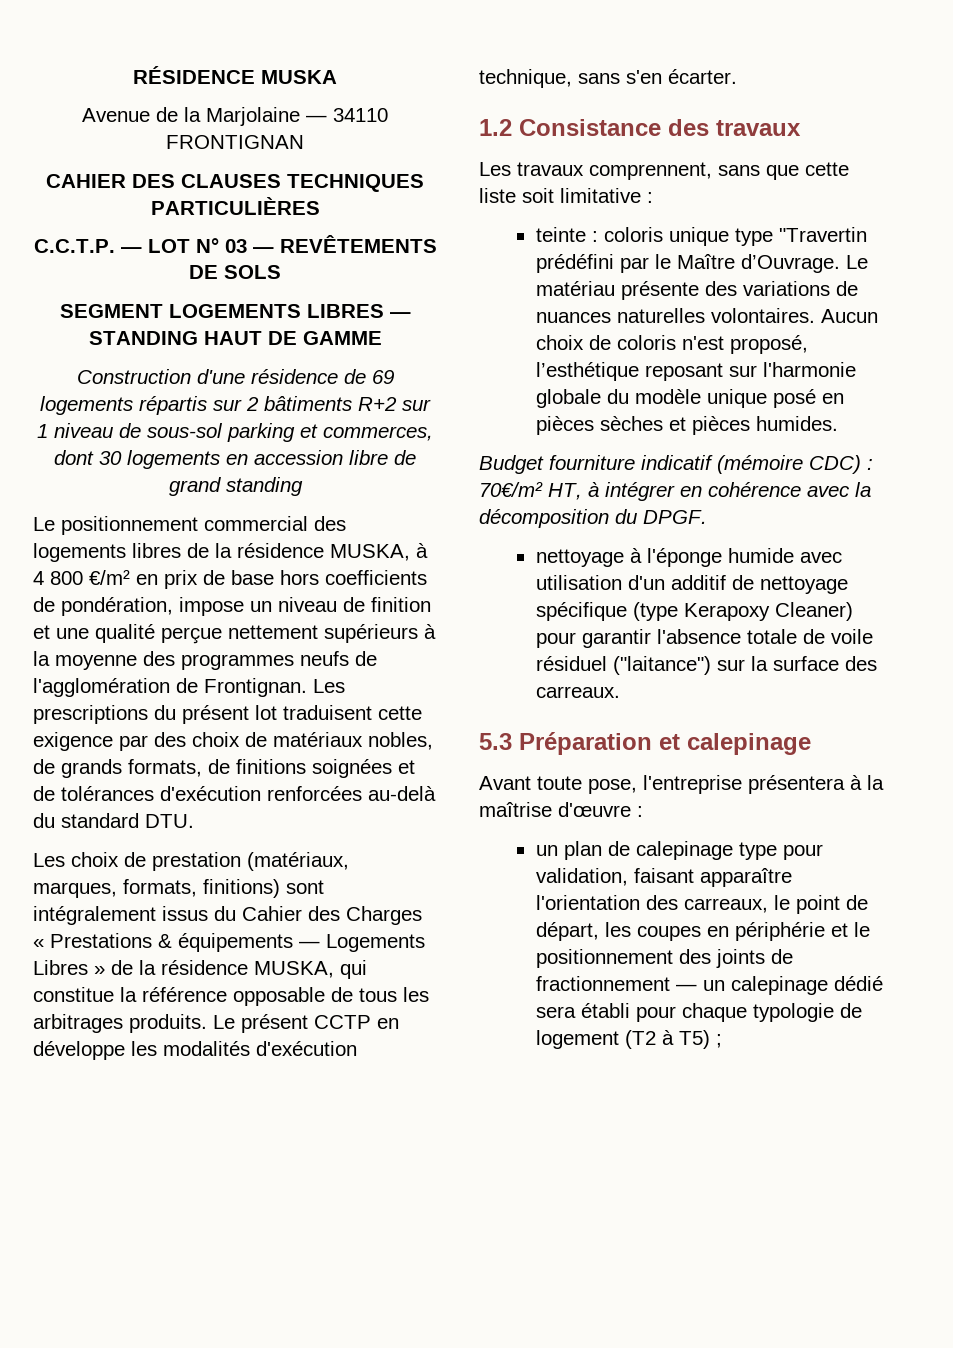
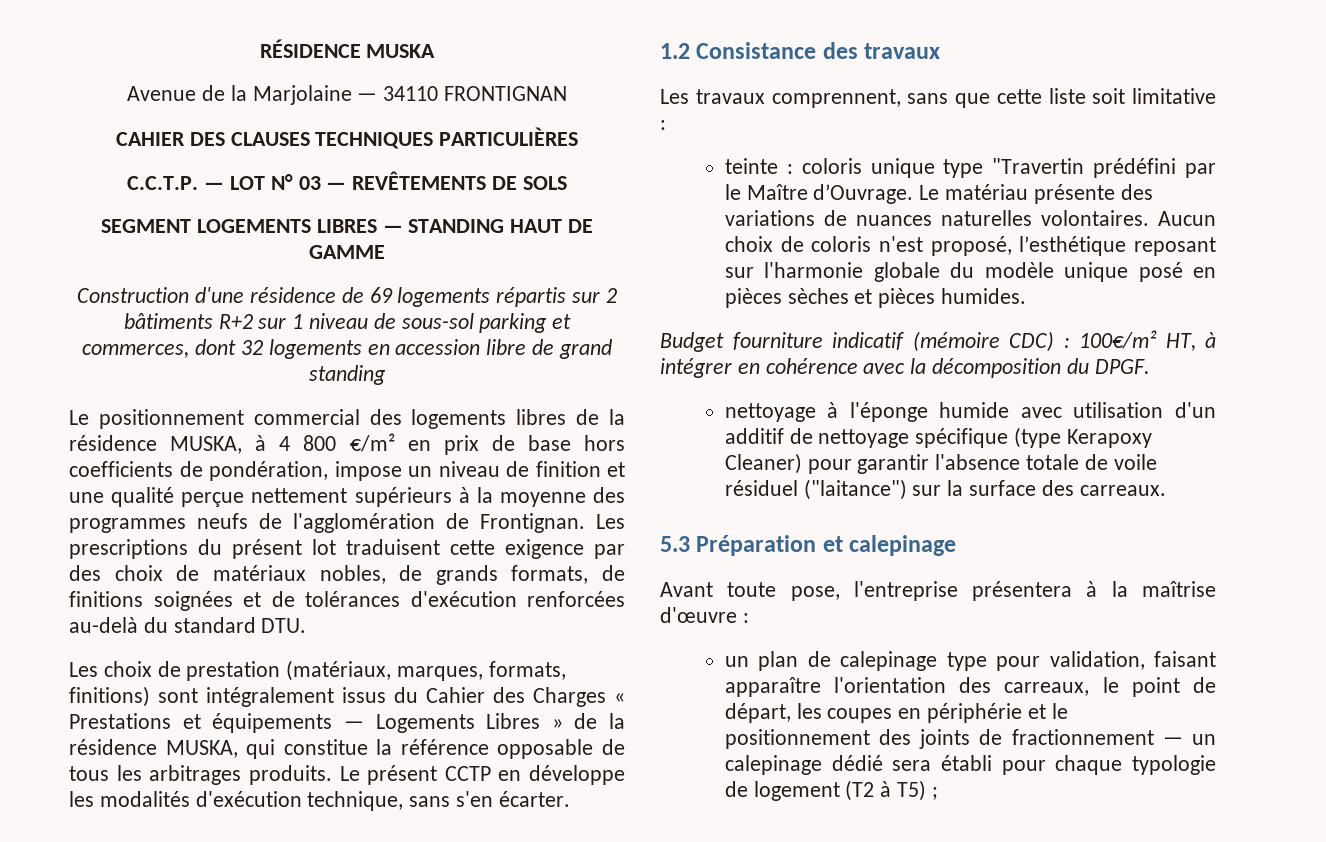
[99,451,122,465] 30 -> [240,340,263,355] 32
[158,934,172,948] & -> [182,714,201,729] et
[479,482,543,497] 70€/m² -> [1079,330,1157,349] 100€/m²

